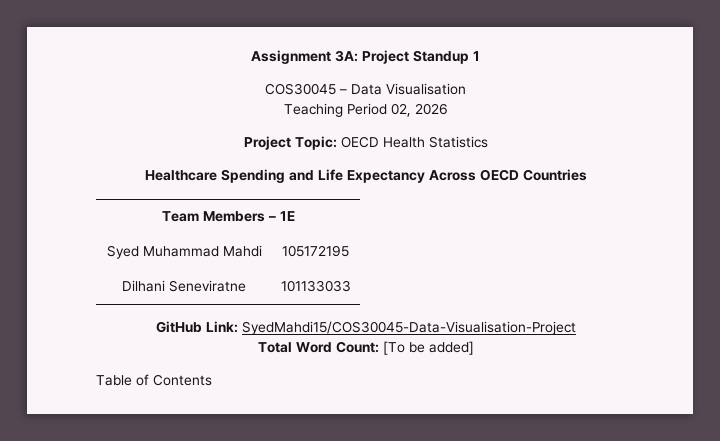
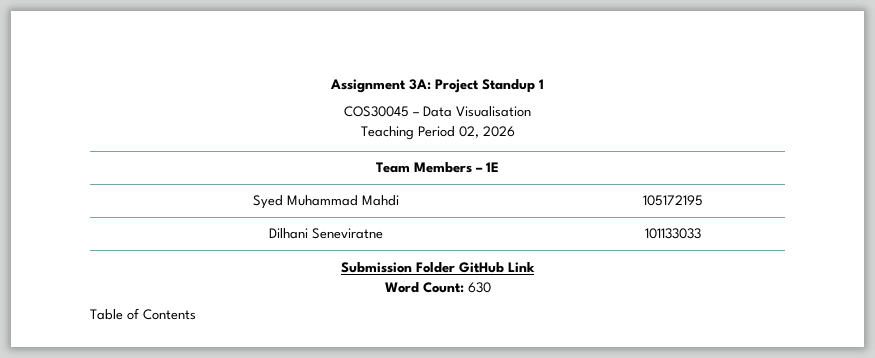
[243,136,488,150] [144,169,587,183] // Project Topic: OECD Health Statistics // Healthcare Spending and Life Expectancy Across OECD Countries -> (515, 131) none
[155,321,576,335] [257,341,474,355] GitHub Link: SyedMahdi15/COS30045-Data-Visualisation-Project // Total Word Count: [To be added] -> [341,262,535,273] [384,282,491,293] Submission Folder GitHub Link // Word Count: 630

